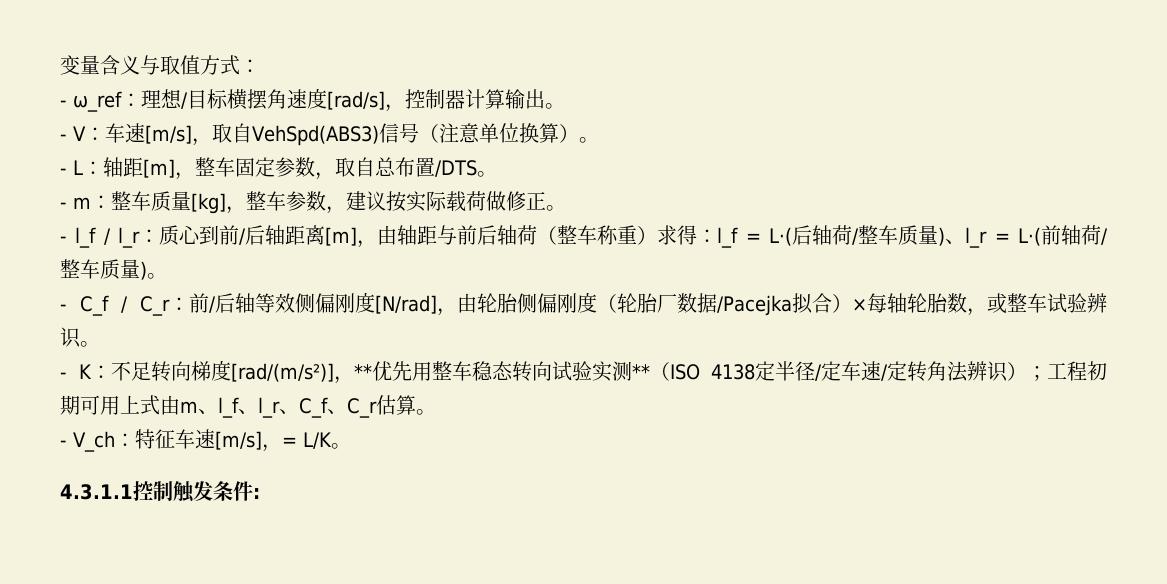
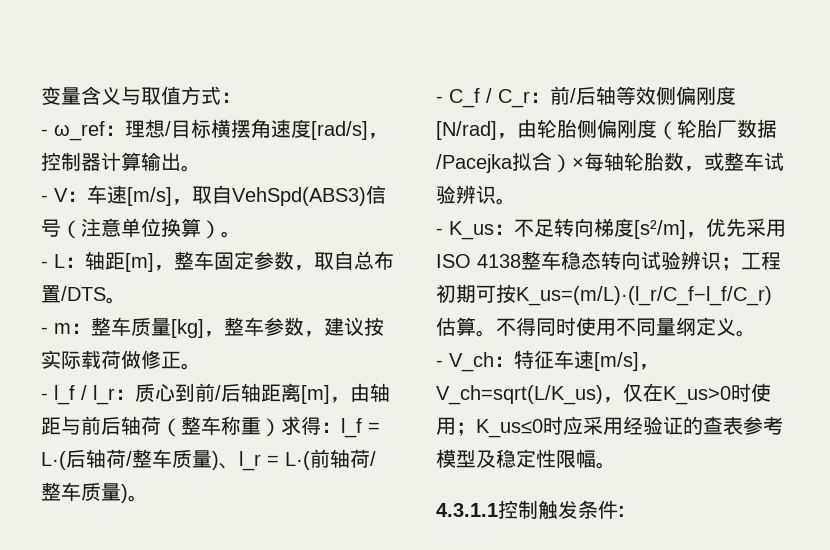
[78,364,92,379] K -> [449,221,494,240] K_us
[230,361,1107,384] [60,395,416,418] [rad/(m/s²)]，**优先用整车稳态转向试验实测**（ISO 4138定半径/定车速/定转角法辨识）；工程初期可用上式由m、l_f、l_r、C_f、C_r估算 -> [634,218,786,239] [436,251,781,271] [436,284,772,306] [436,317,736,337] [s²/m]，优先采用ISO 4138整车稳态转向试验辨识；工程初期可按K_us=(m/L)·(l_r/C_f−l_f/C_r)估算。不得同时使用不同量纲定义
[282,432,332,449] = L/K -> [436,383,771,405] [436,416,783,438] [436,449,596,468] V_ch=sqrt(L/K_us)，仅在K_us>0时使用；K_us≤0时应采用经验证的查表参考模型及稳定性限幅

